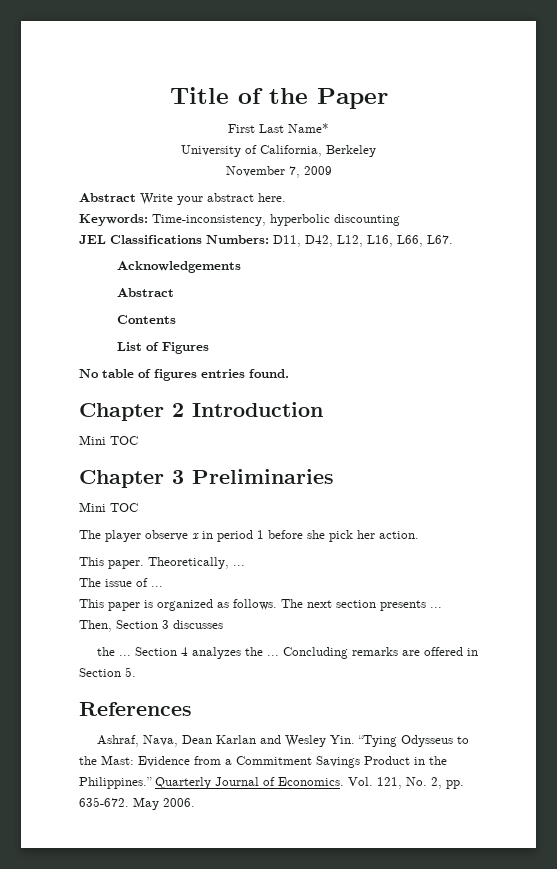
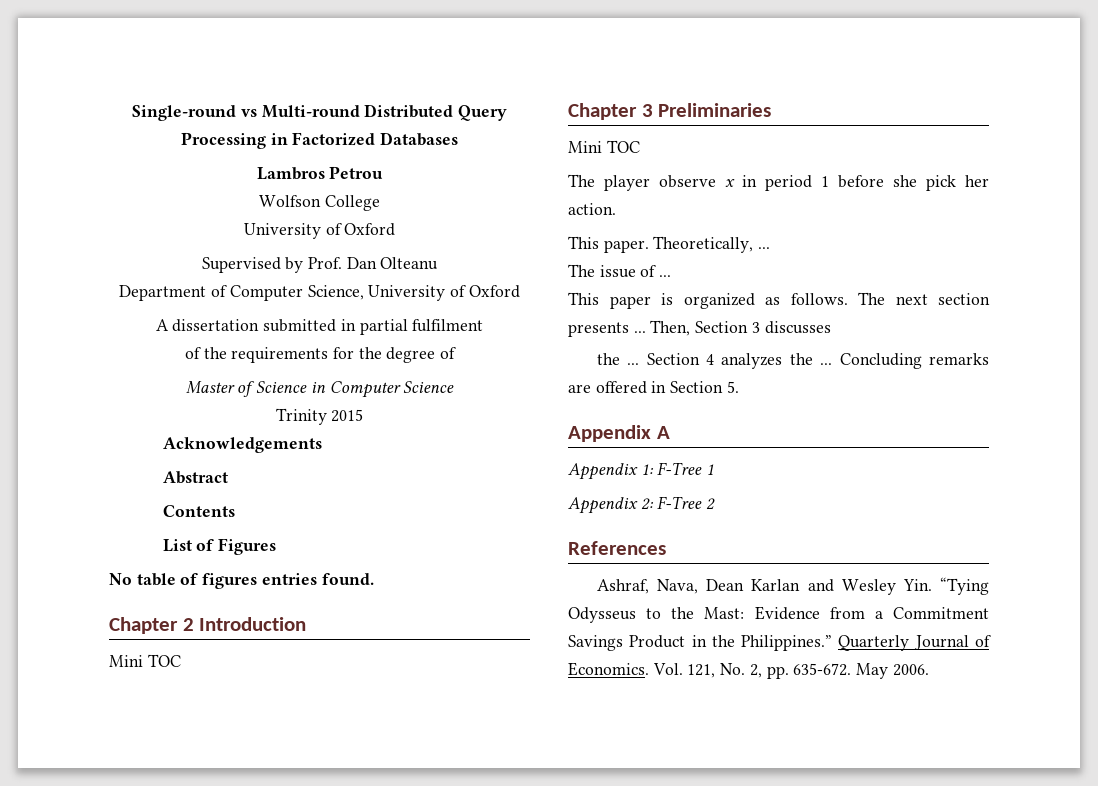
[169,87,388,109] [228,123,329,133] [181,145,376,157] [225,166,332,178] [79,193,286,205] [79,214,400,226] [79,235,453,247] Title of the Paper // First Last Name* // University of California, Berkeley // November 7, 2009 // Abstract Write your abstract here. // Keywords: Time-inconsistency, hyperbolic discounting // JEL Classifications Numbers: D11, D42, L12, L16, L66, L67. -> [132,104,507,121] [180,132,459,149] [256,166,384,180] [259,195,380,211] [243,223,396,239] [201,257,439,273] [119,285,520,301] [155,319,484,335] [184,347,457,363] [185,381,455,398] [275,408,364,425] Single-round vs Multi-round Distributed Query Processing in Factorized Databases // Lambros Petrou // Wolfson College // University of Oxford // Supervised by Prof. Dan Olteanu // Department of Computer Science, University of Oxford // A dissertation submitted in partial fulfilment // of the requirements for the degree of // Master of Science in Computer Science // Trinity 2015
(136, 672) none -> [568,425,670,442] [568,462,715,480] [568,496,716,514] // Appendix A // Appendix 1: F-Tree 1 // Appendix 2: F-Tree 2

